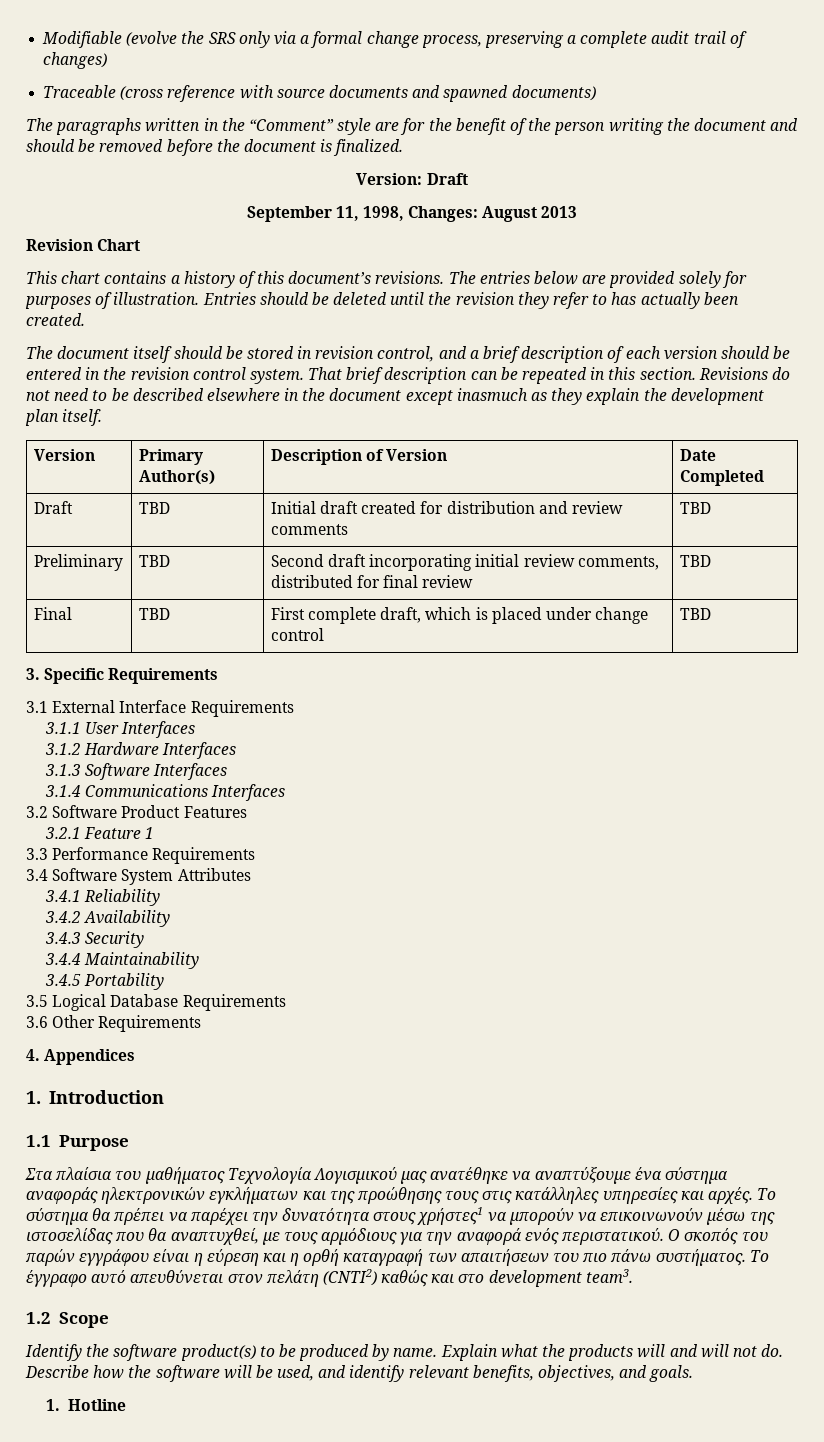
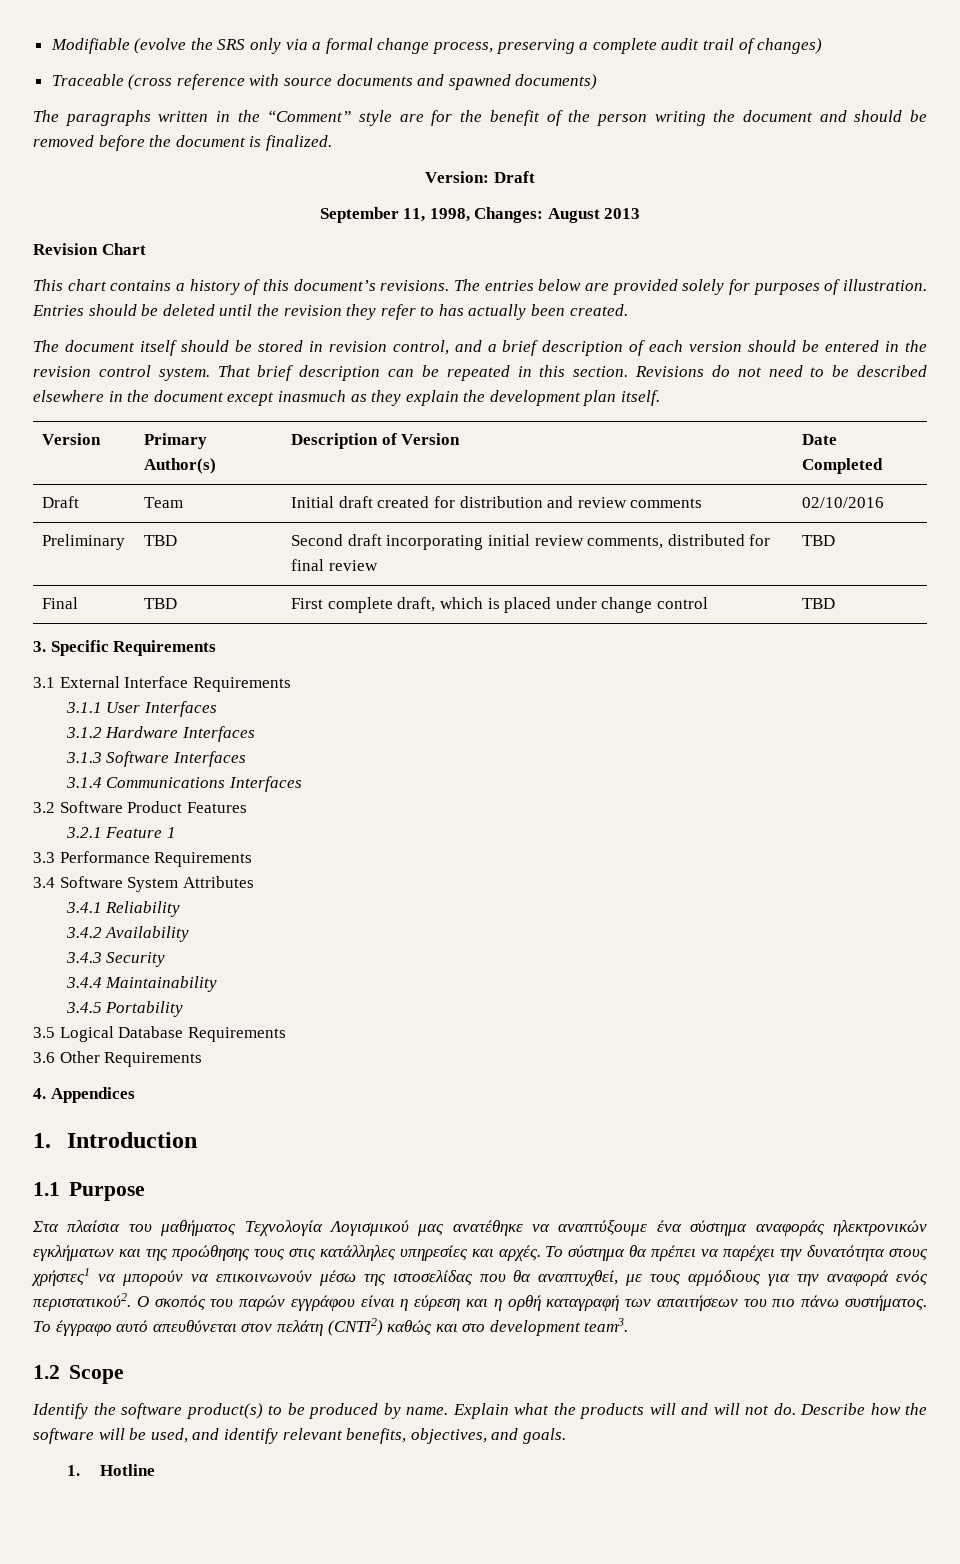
[138,502,170,514] TBD -> [144,497,184,508] Team
[679,502,711,514] TBD -> [802,497,885,508] 02/10/2016
[561,1228,665,1245] περιστατικού. -> [33,1293,131,1311] περιστατικού2.

